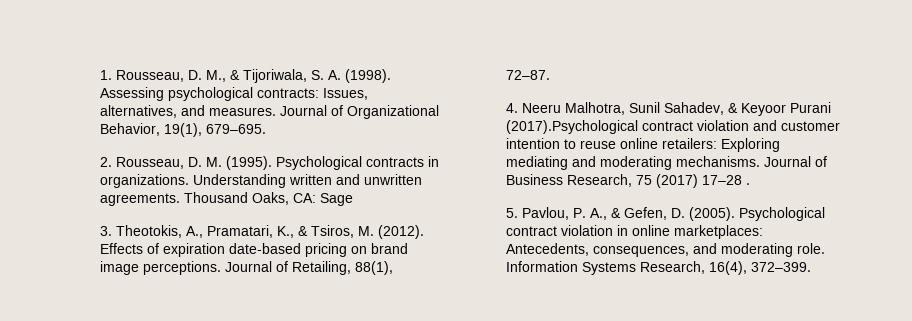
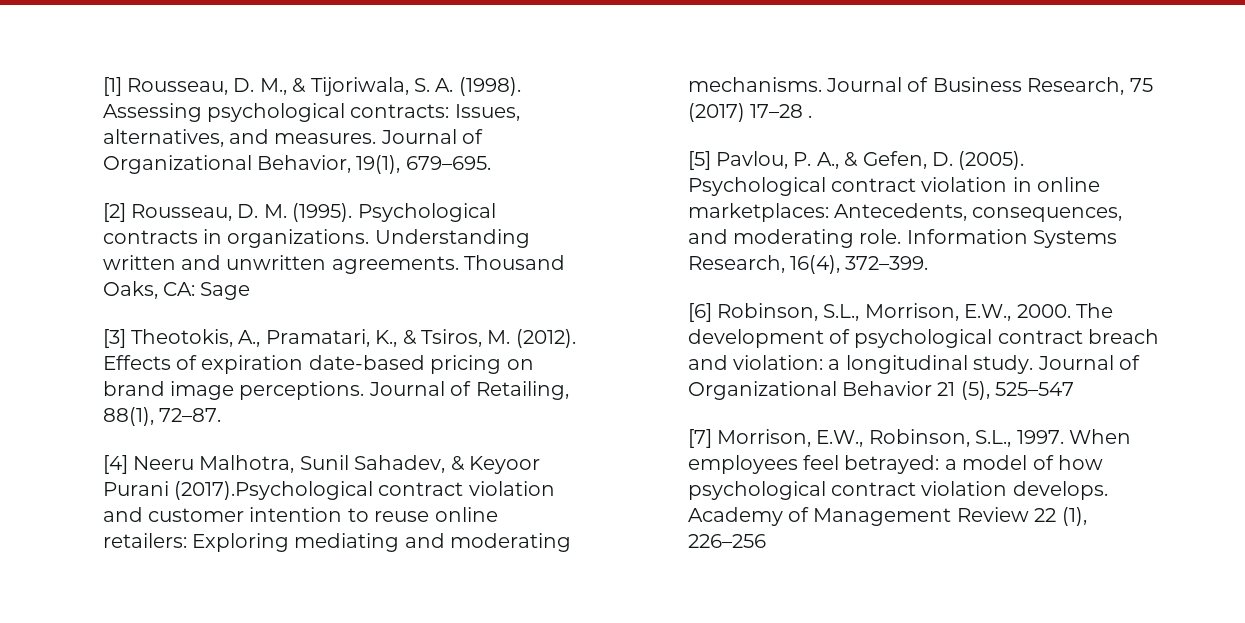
[100,70,113,80] 1. -> [102,77,122,96] [1]
[100,157,113,167] 2. -> [102,203,126,222] [2]
[100,226,113,236] 3. -> [102,329,126,348] [3]
[506,103,519,113] 4. -> [102,455,128,474] [4]
[506,208,519,218] 5. -> [687,151,711,170] [5]
(812, 267) none -> [687,303,1114,322] [687,329,1160,348] [687,355,1141,374] [687,381,1075,400] [687,429,1132,448] [687,455,1104,474] [687,481,1108,500] [687,507,1087,526] [687,534,766,548] // [6] Robinson, S.L., Morrison, E.W., 2000. The development of psychological contract breach and violation: a longitudinal study. Journal of Organizational Behavior 21 (5), 525–547 // [7] Morrison, E.W., Robinson, S.L., 1997. When employees feel betrayed: a model of how psychological contract violation develops. Academy of Management Review 22 (1), 226–256

